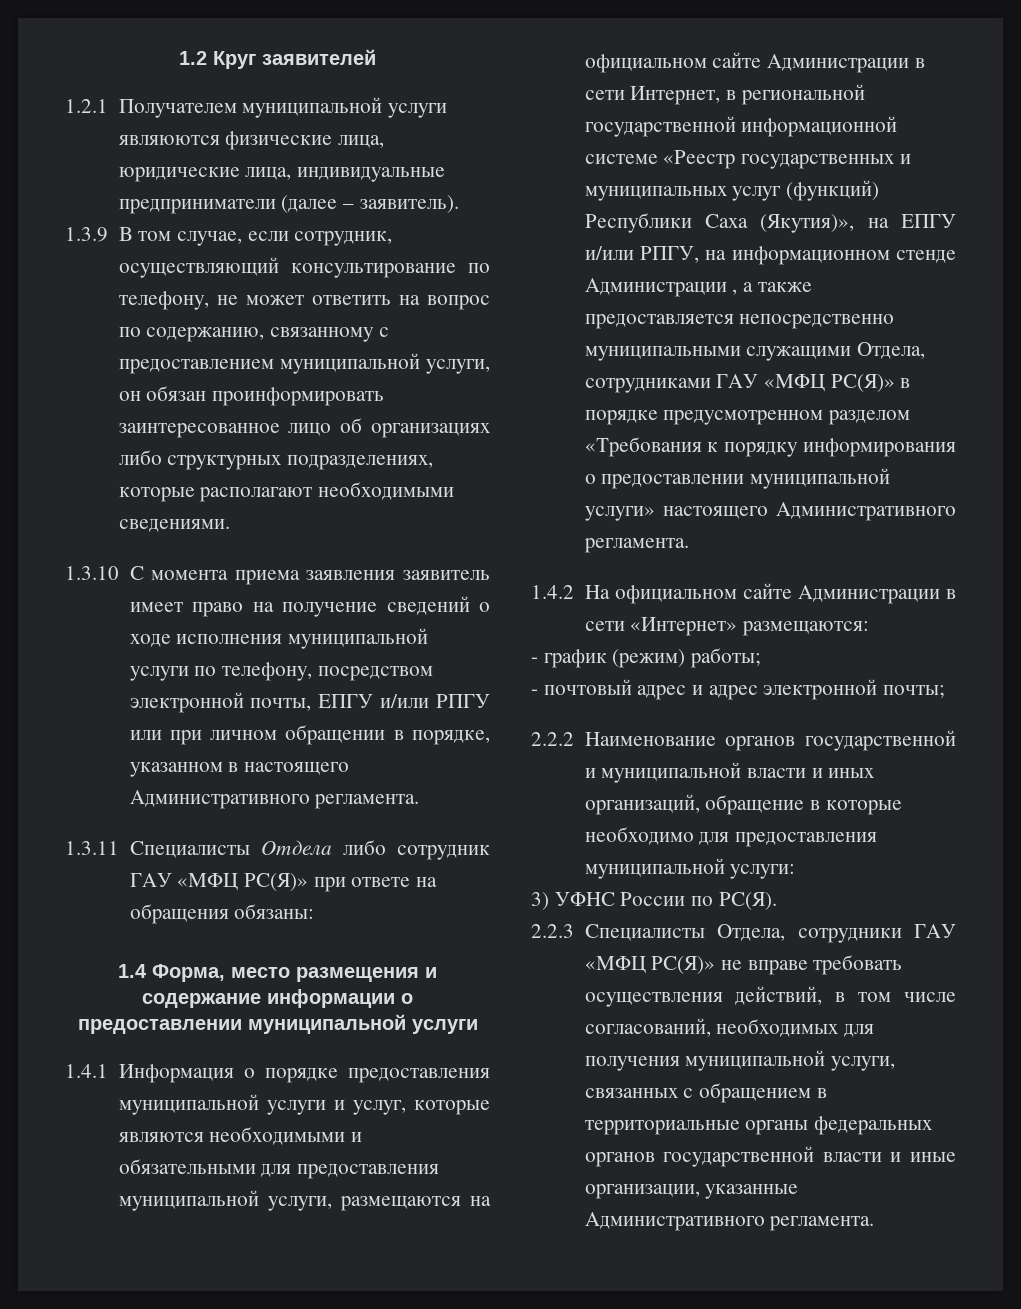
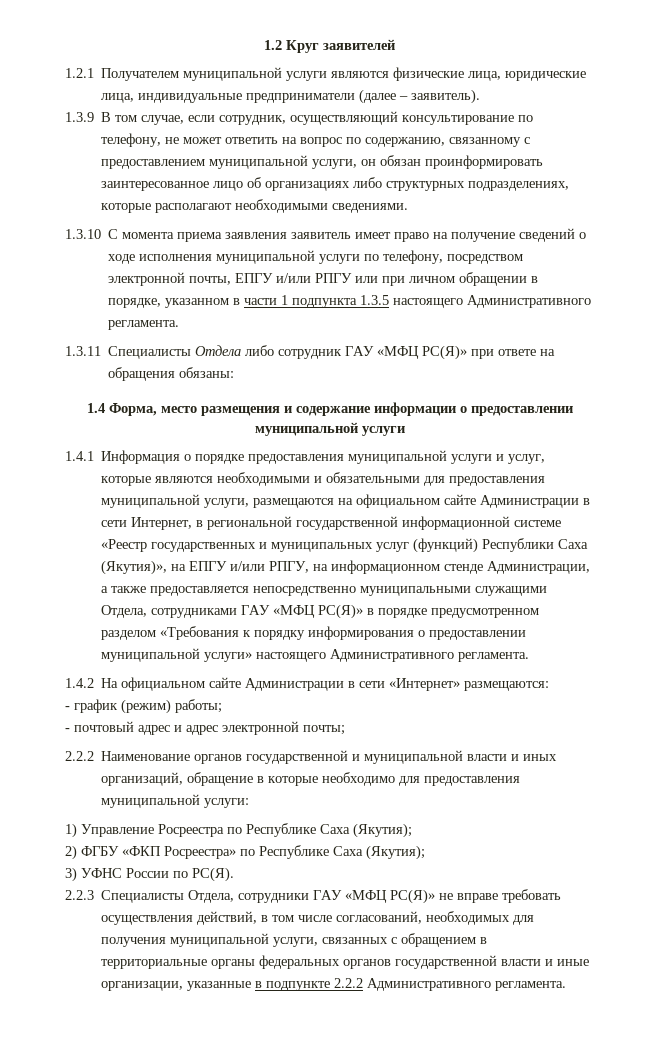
[118,135,220,145] являюются -> [331,71,390,78] являются
(239, 767) none -> [244,295,390,308] части 1 подпункта 1.3.5
[584,278,738,297] Администрации , -> [487,561,591,574] Администрации,
(796, 871) none -> [65,823,412,838] [65,845,425,860] // 1) Управление Росреестра по Республике Саха (Якутия); // 2) ФГБУ «ФКП Росреестра» по Республике Саха (Якутия);
(799, 1191) none -> [255,978,364,991] в подпункте 2.2.2

